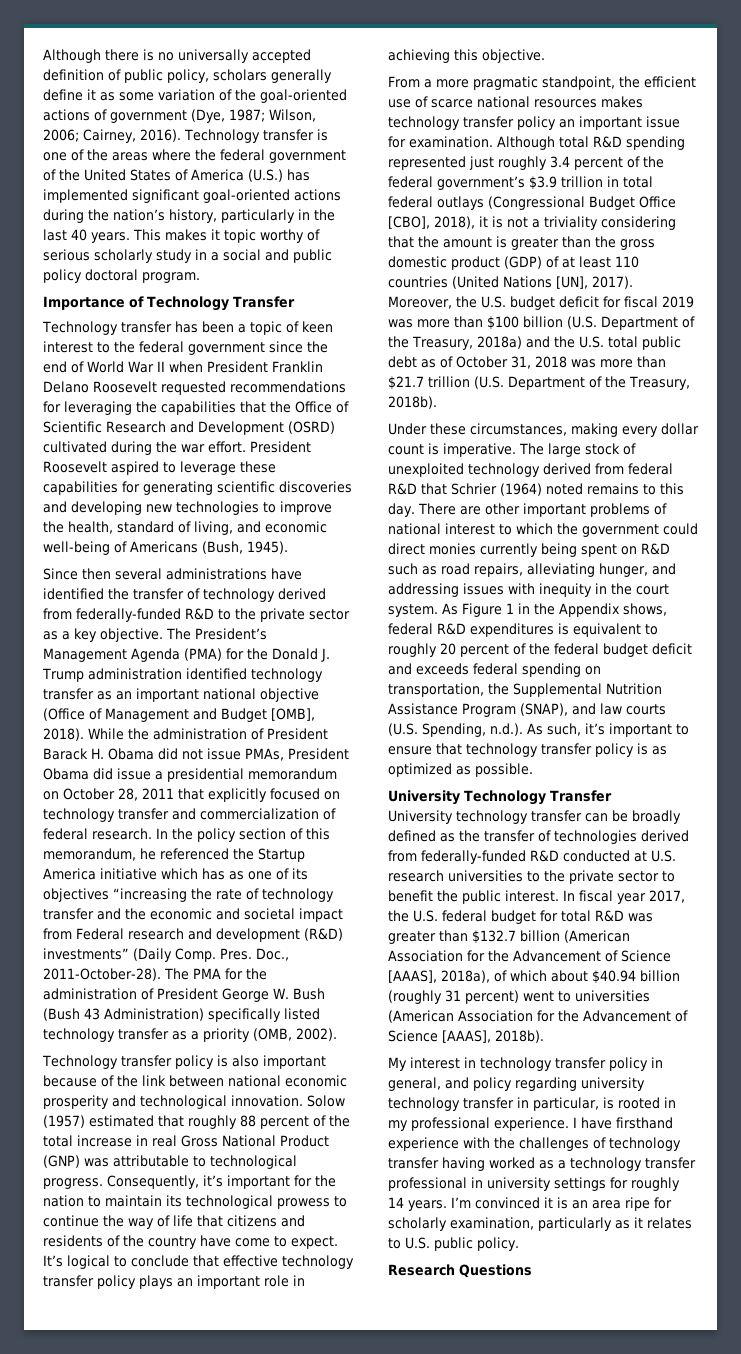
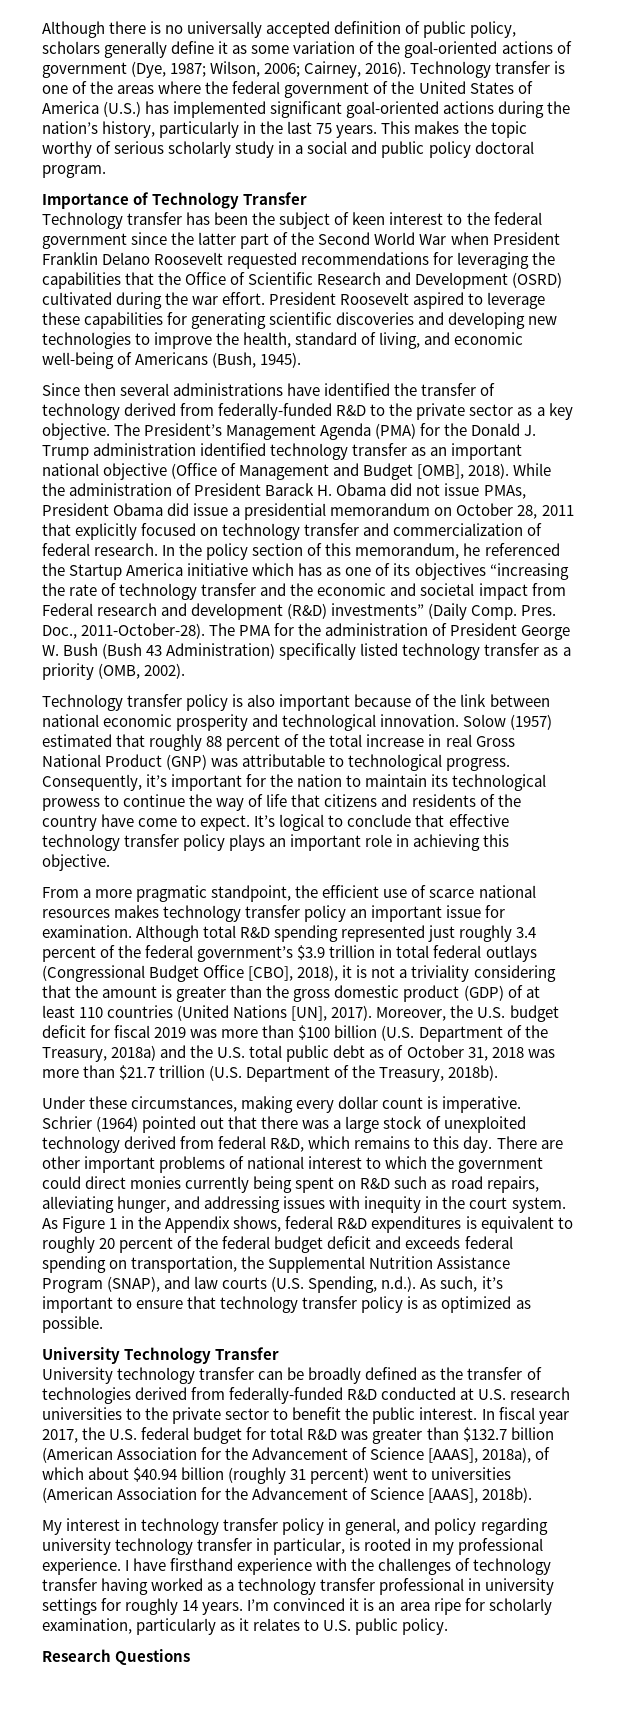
[71,229,87,241] 40 -> [316,123,333,134] 75
[211,229,220,240] it -> [463,121,487,134] the
[237,321,282,335] a topic -> [252,212,331,229] the subject
[43,361,84,373] end of -> [198,232,371,249] latter part of the Second
[157,361,165,372] II -> (447, 239) none
[519,443,544,455] The -> [42,1116,342,1133] Schrier (1964) pointed out that there was a
[388,483,583,496] R&D that Schrier (1964) noted -> [270,1136,351,1152] R&D, which

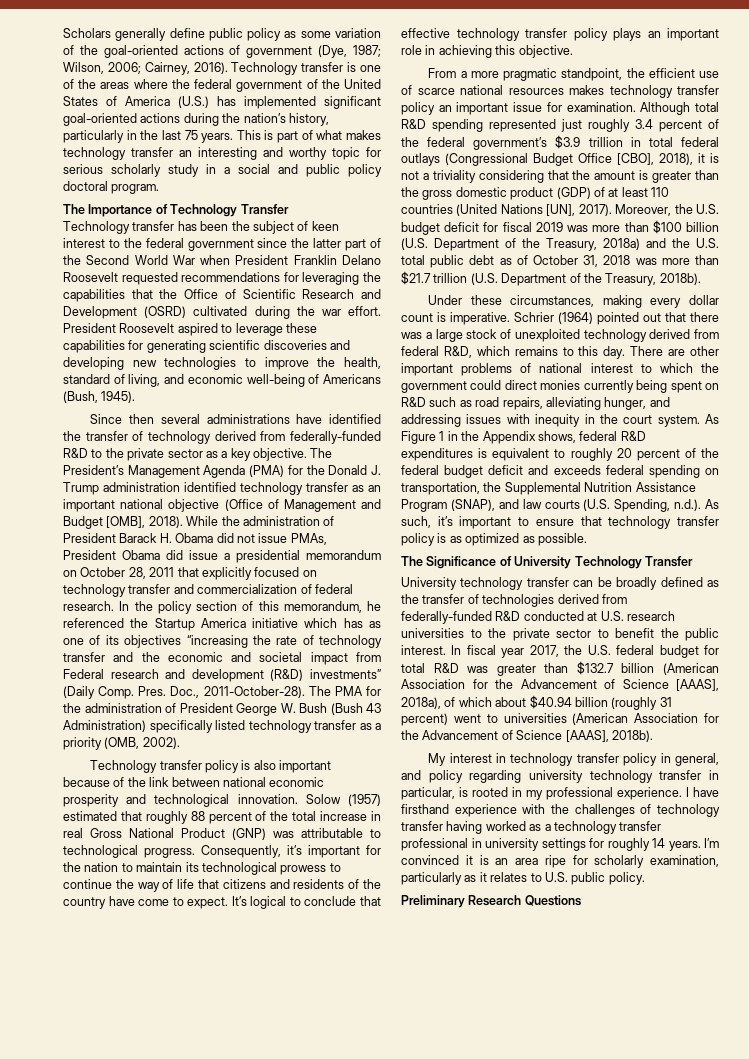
[42,21,517,38] [42,41,229,58] Although there is no universally accepted definition of public policy, scholars generally define it -> [63,28,282,41] Scholars generally define public policy
[414,121,527,138] [42,141,112,158] makes the topic worthy of -> [264,130,381,143] [63,147,381,160] is part of what makes technology transfer an interesting and worthy topic for
(106, 171) none -> [63,204,85,214] The
(103, 1324) none -> [401,556,512,569] The Significance of
(449, 1626) none -> [401,895,465,908] Preliminary

